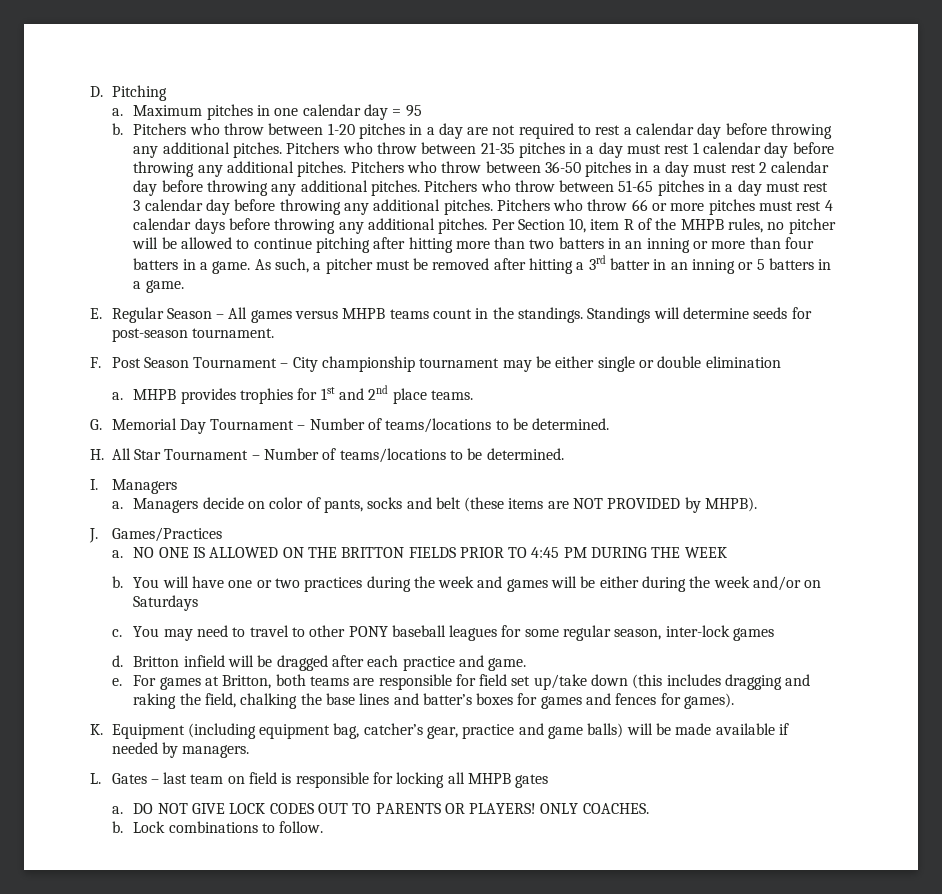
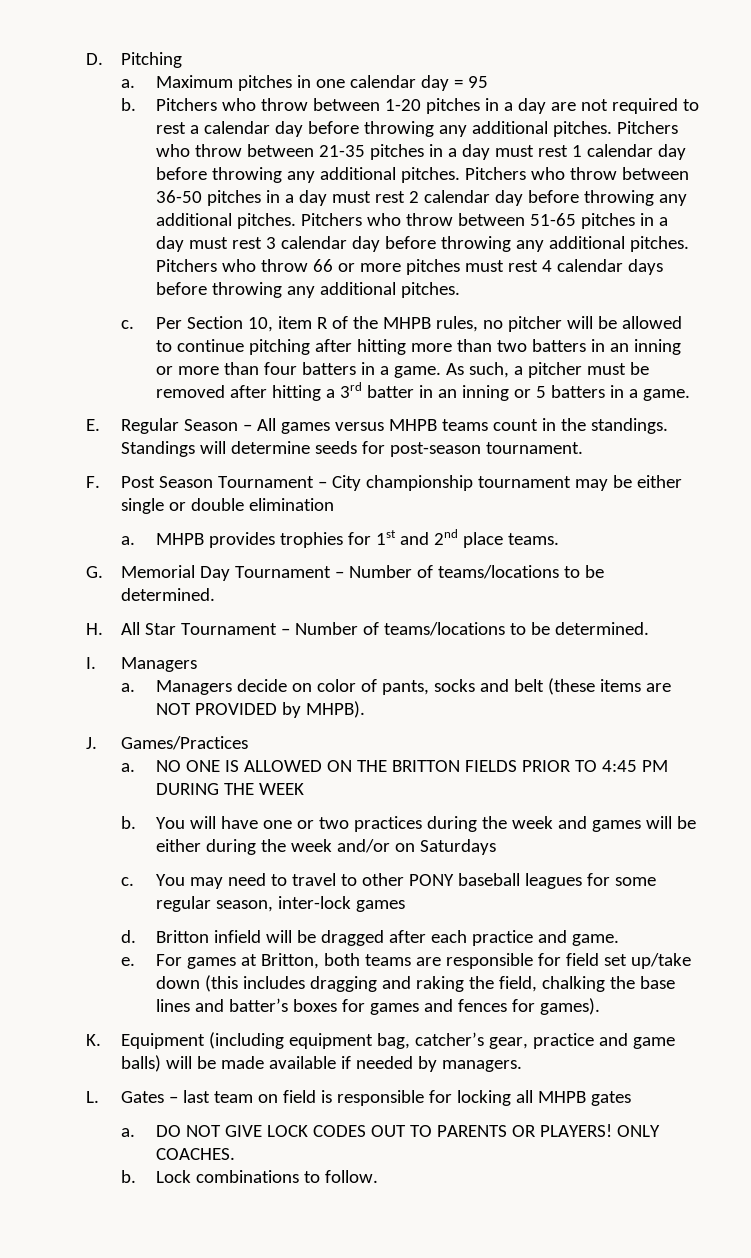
(488, 226) none -> [120,320,134,329] // c.

